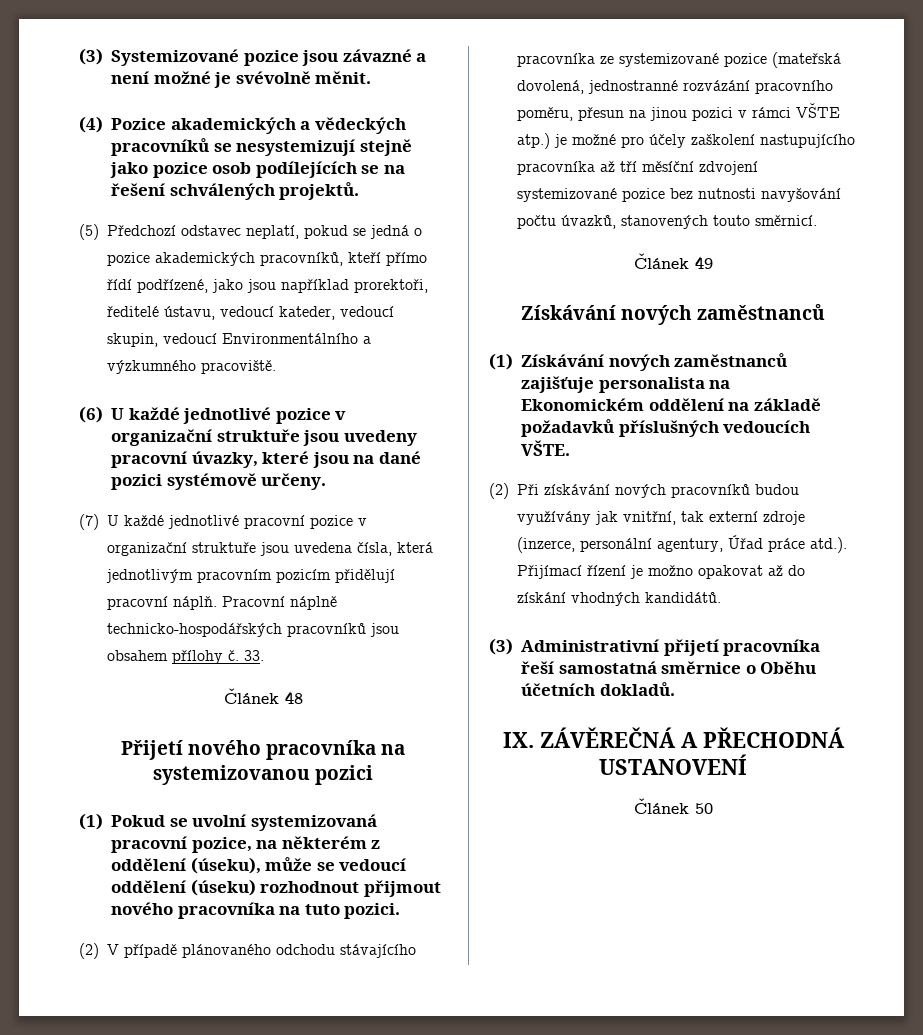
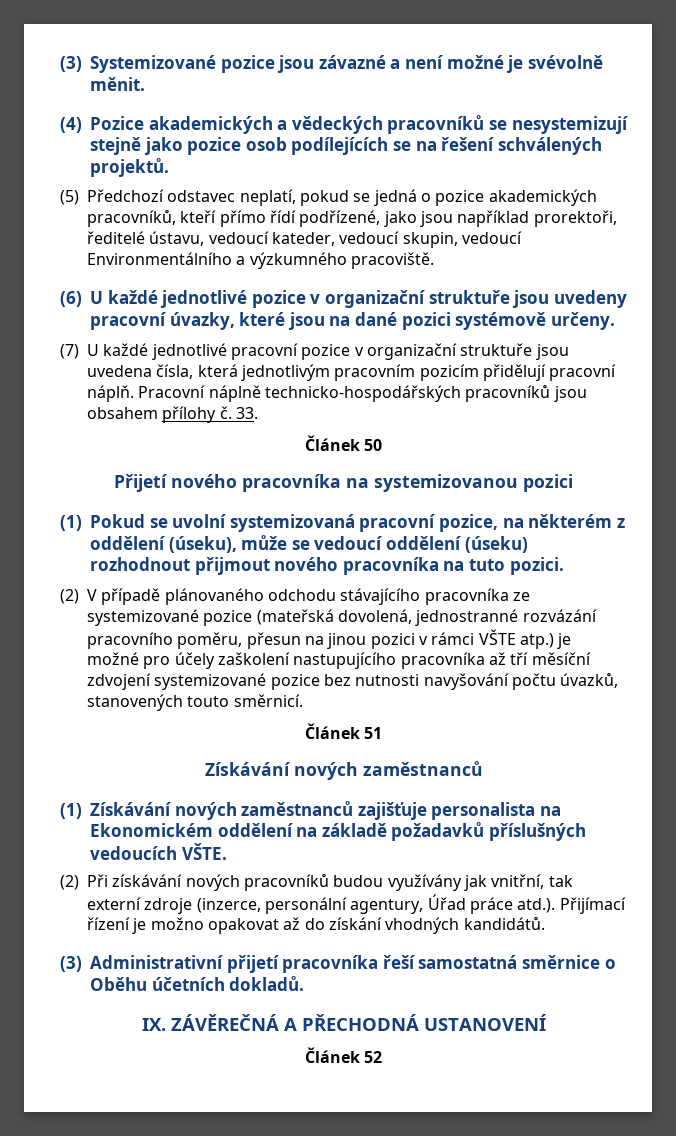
[284,691,303,704] 48 -> [364,439,383,451] 50
[694,256,713,269] 49 -> [364,727,383,739] 51
[694,803,713,814] 50 -> [364,1051,383,1063] 52

